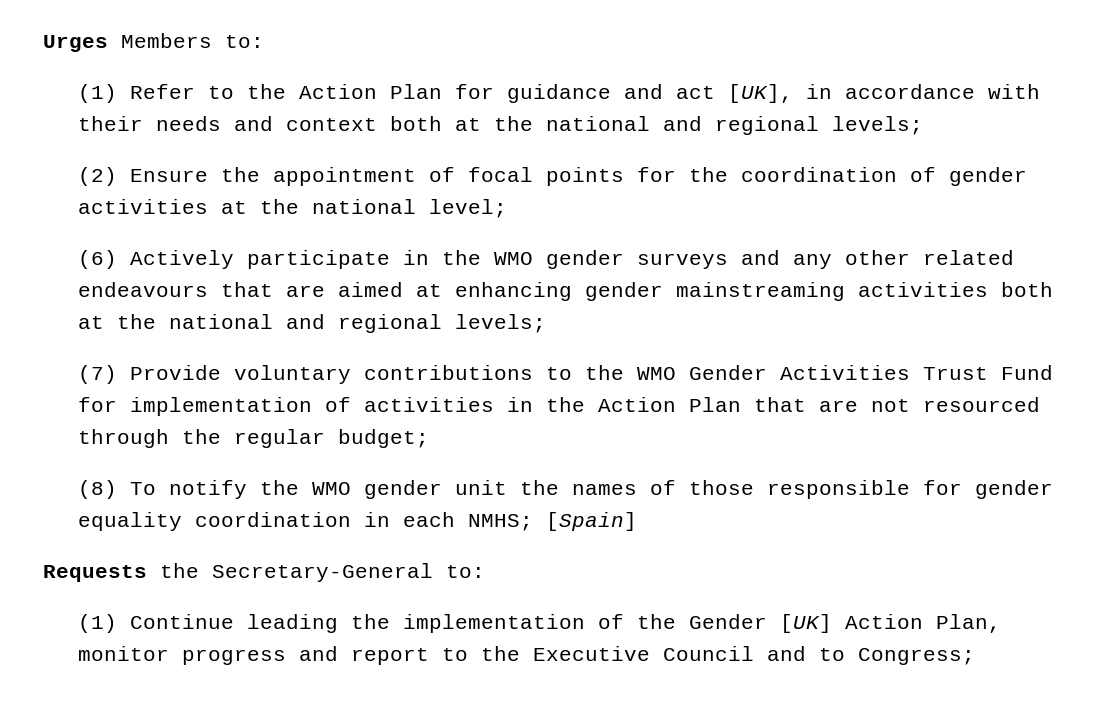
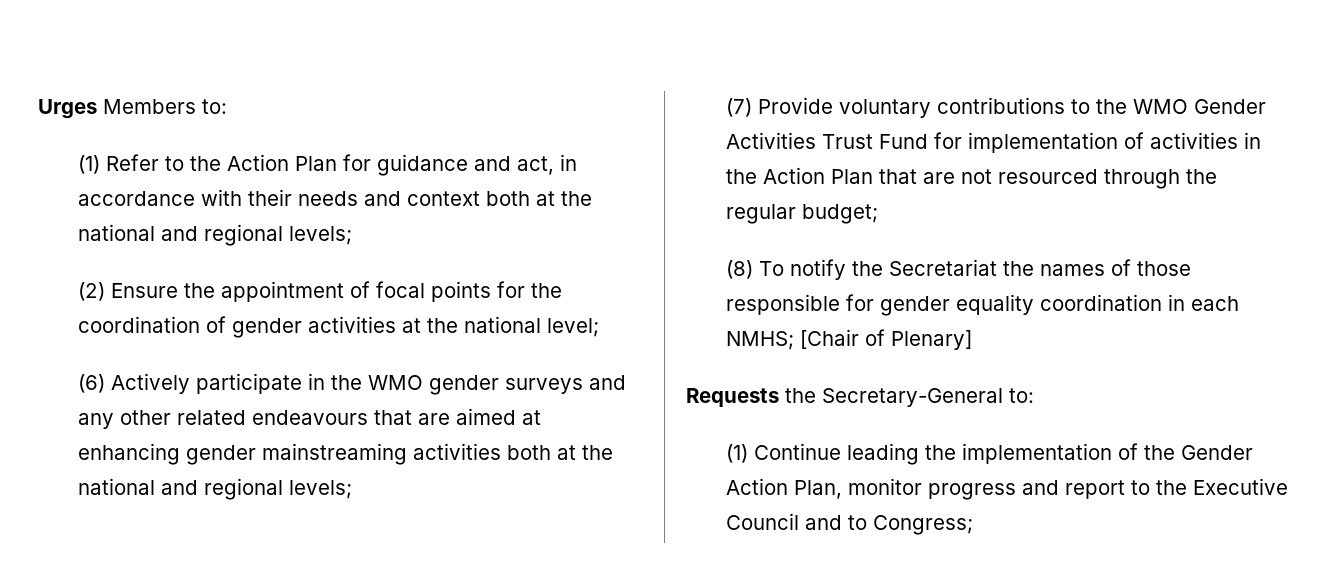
[675,84,793,103] act [UK], -> [517,156,555,175] act,
[311,480,507,499] WMO gender unit -> [889,259,998,276] Secretariat
[545,512,637,531] [Spain] -> [800,329,973,350] [Chair of Plenary]
[779,614,832,633] [UK] -> (1254, 452) none

